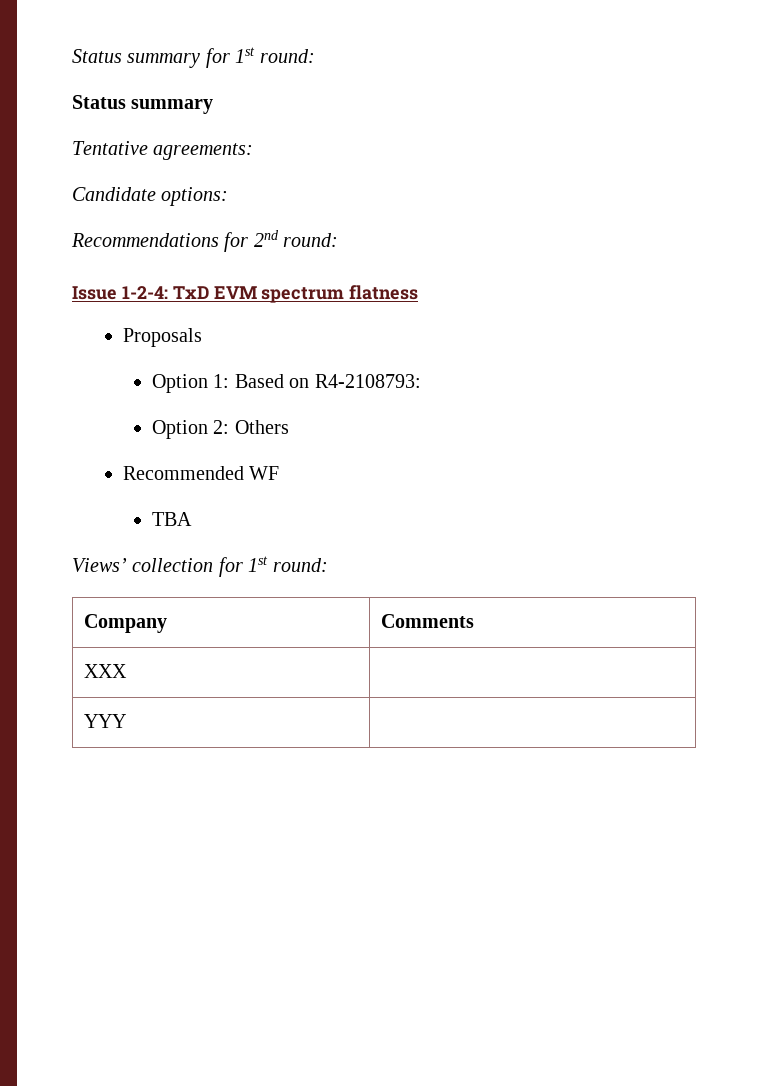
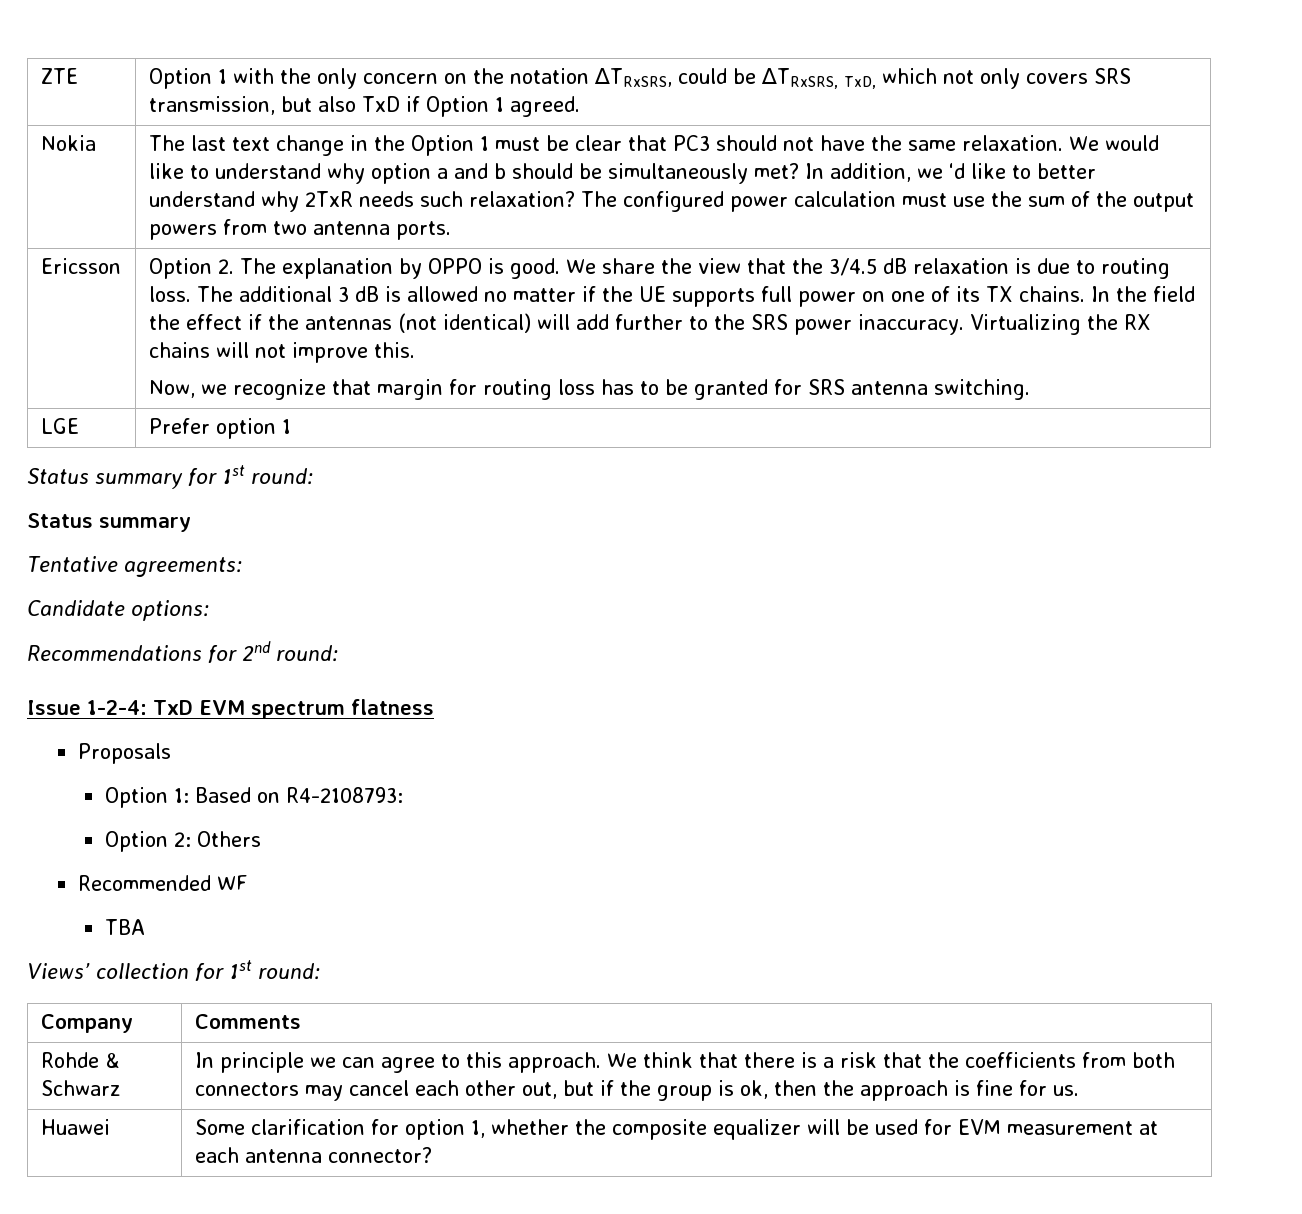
(72, 56) none -> [40,68,78,84] [148,68,1131,89] [148,96,580,117] [40,135,96,151] [148,135,1159,156] [148,163,1096,184] [148,191,1194,212] [148,219,451,240] [40,258,121,274] [148,258,1170,279] [148,286,1195,307] [148,313,1151,335] [148,342,415,363] [148,379,1030,400] [40,418,79,434] [148,418,291,439] ZTE | Option 1 with the only concern on the notation ∆TRxSRS, could be ∆TRxSRS, TxD, which not only covers SRS transmission, but also TxD if Option 1 agreed. // Nokia | The last text change in the Option 1 must be clear that PC3 should not have the same relaxation. We would like to understand why option a and b should be simultaneously met? In addition, we ‘d like to better understand why 2TxR needs such relaxation? The configured power calculation must use the sum of the output powers from two antenna ports. // Ericsson | Option 2. The explanation by OPPO is good. We share the view that the 3/4.5 dB relaxation is due to routing loss. The additional 3 dB is allowed no matter if the UE supports full power on one of its TX chains. In the field the effect if the antennas (not identical) will add further to the SRS power inaccuracy. Virtualizing the RX chains will not improve this. // Now, we recognize that margin for routing loss has to be granted for SRS antenna switching. // LGE | Prefer option 1 //
[84,664,128,678] [84,714,127,728] XXX | // YYY | -> [40,1052,120,1068] [40,1080,121,1096] [194,1052,1175,1073] [194,1080,1079,1101] [40,1119,110,1135] [194,1119,1158,1140] [194,1147,432,1163] Rohde & Schwarz | In principle we can agree to this approach. We think that there is a risk that the coefficients from both connectors may cancel each other out, but if the group is ok, then the approach is fine for us. // Huawei | Some clarification for option 1, whether the composite equalizer will be used for EVM measurement at each antenna connector?

